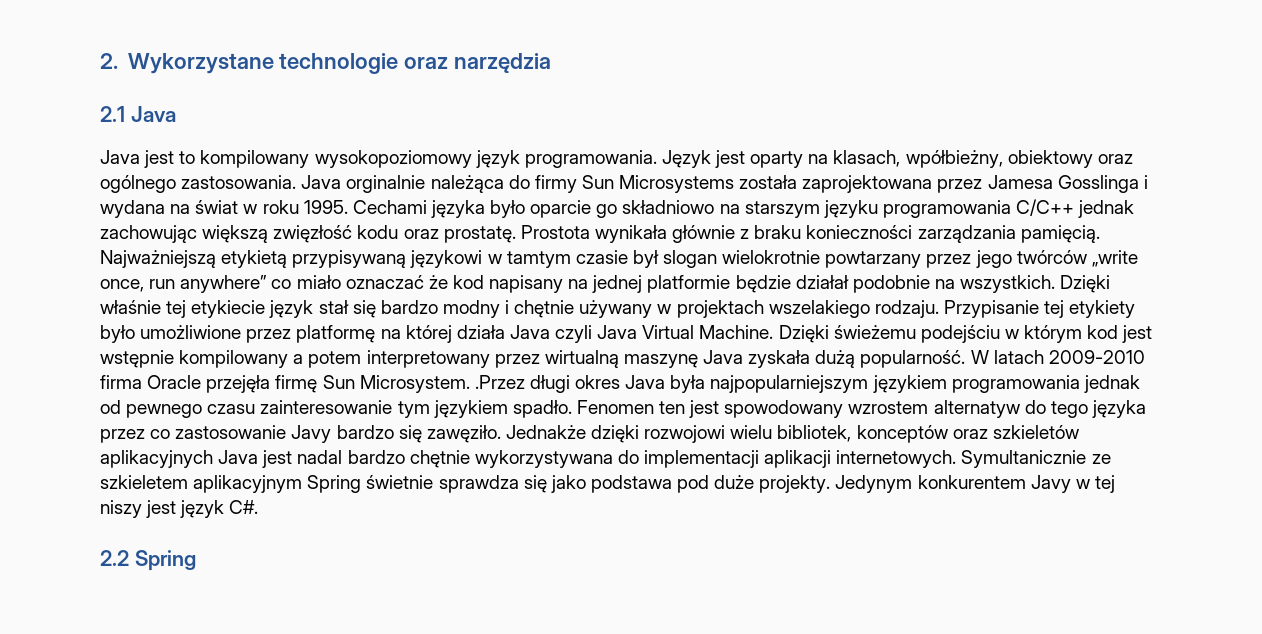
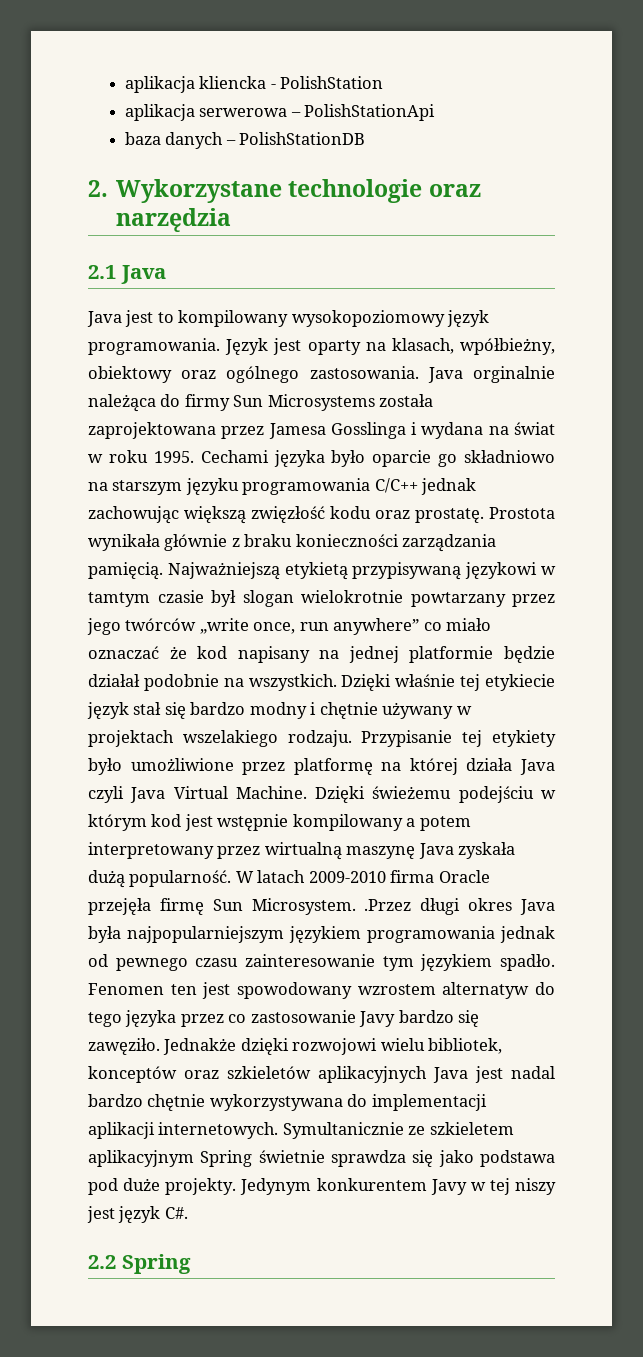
(100, 61) none -> [124,76,383,93] [124,104,435,121] [124,132,365,149] aplikacja kliencka - PolishStation // aplikacja serwerowa – PolishStationApi // baza danych – PolishStationDB //

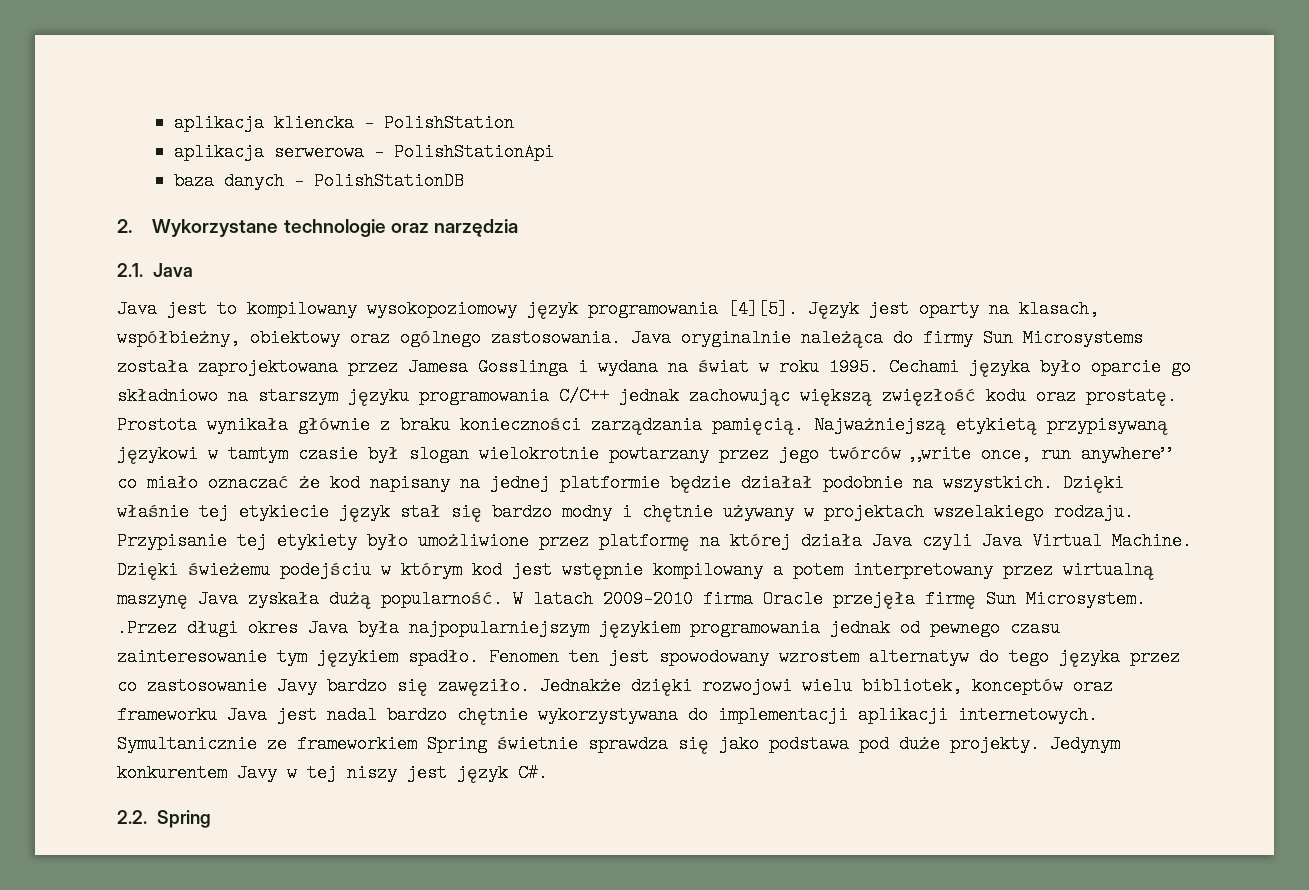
[88,265,116,279] 2.1 -> [117,263,143,277] 2.1.
[88,338,220,355] programowania. -> [588,300,798,318] programowania [4][5].
[460,338,555,355] wpółbieżny, -> [117,329,240,347] współbieżny,
[473,366,555,383] orginalnie -> [681,329,791,347] oryginalnie
[227,1066,427,1083] szkieletów aplikacyjnych -> [117,706,217,724] frameworku
[429,1122,514,1135] [88,1150,194,1167] szkieletem aplikacyjnym -> [297,735,417,753] frameworkiem
[88,1255,116,1269] 2.2 -> [117,810,147,824] 2.2.

